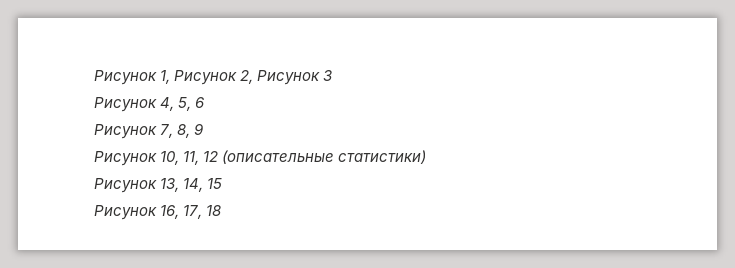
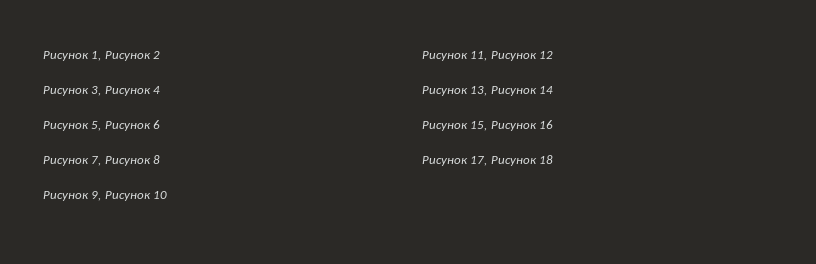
[240,70,333,85] [94,97,192,112] 2, Рисунок 3 // Рисунок 4, 5, -> [153,51,161,59] [43,86,161,96] [43,121,151,131] 2 // Рисунок 3, Рисунок 4 // Рисунок 5, Рисунок
[177,123,205,138] [94,151,200,166] 8, 9 // Рисунок 10, 11, -> [104,155,161,166] [43,191,168,201] [422,51,537,61] Рисунок 8 // Рисунок 9, Рисунок 10 // Рисунок 11, Рисунок
[222,150,427,164] (описательные статистики) -> (554, 55) none
[183,178,223,192] [94,205,203,220] 14, 15 // Рисунок 16, 17, -> [490,86,554,96] [422,120,554,131] [422,156,537,166] Рисунок 14 // Рисунок 15, Рисунок 16 // Рисунок 17, Рисунок

